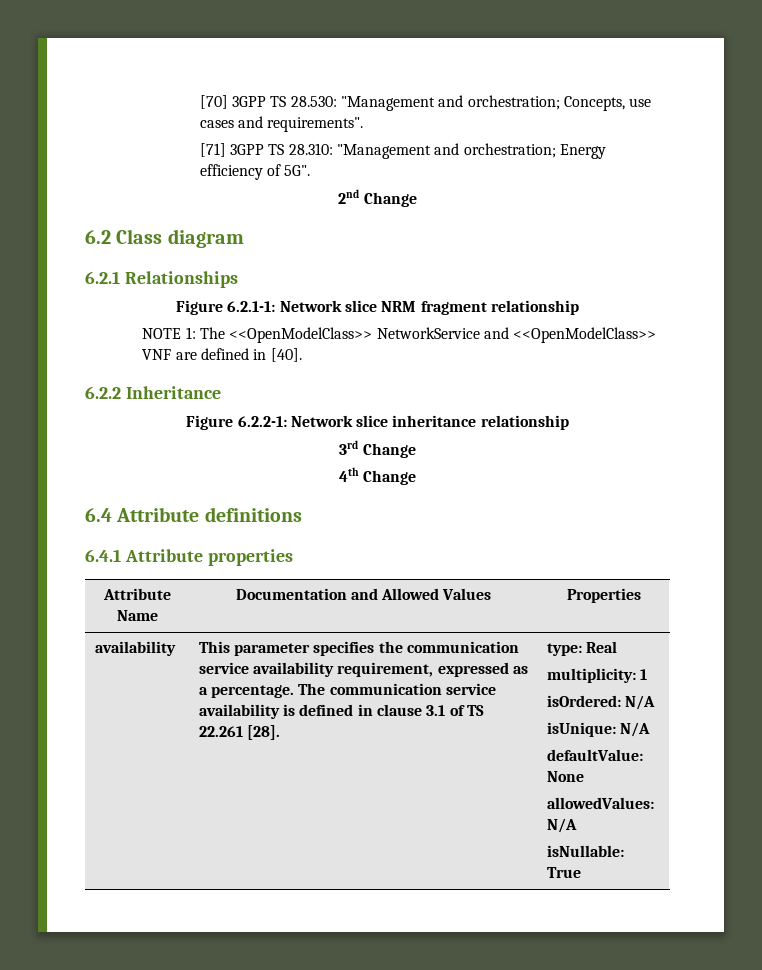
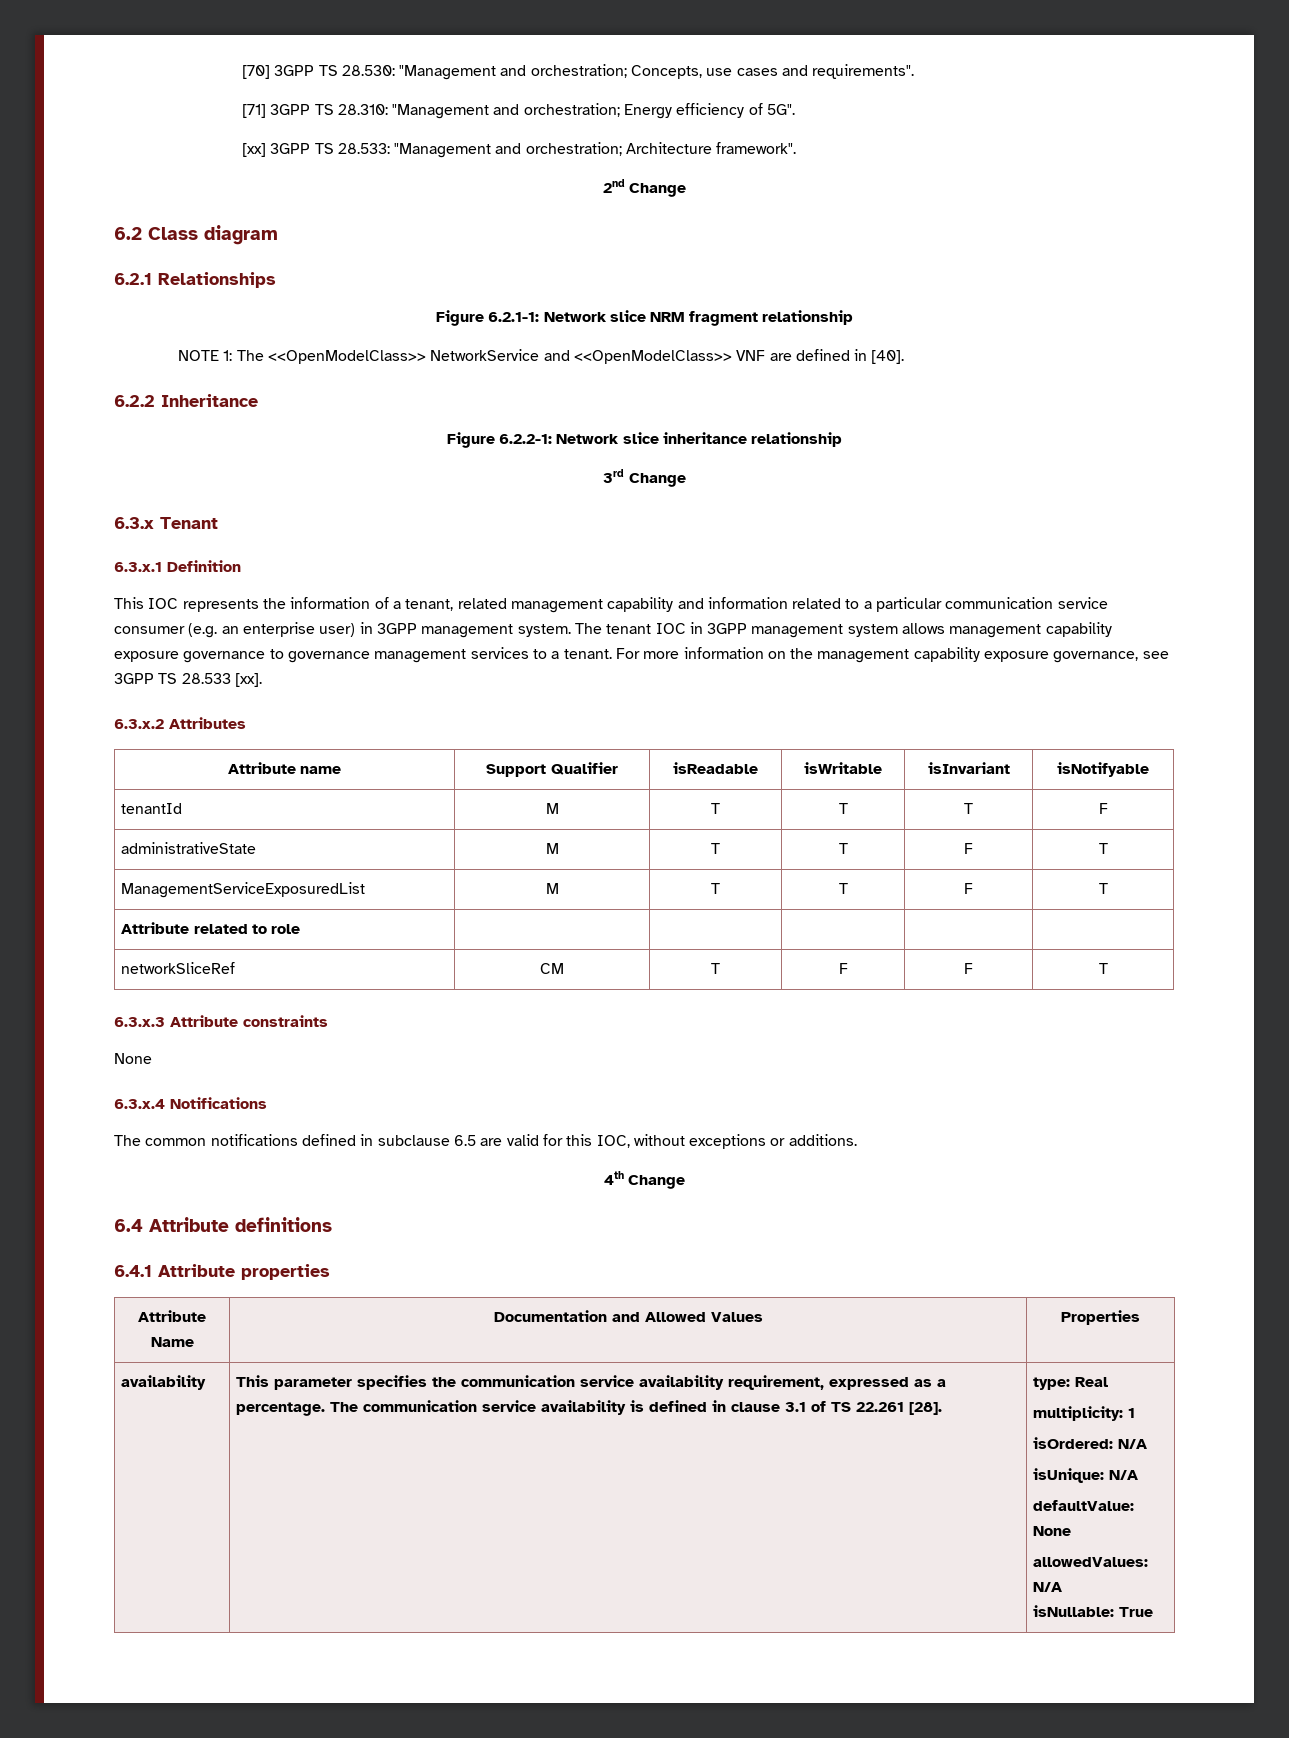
(311, 170) none -> [241,142,797,158] // [xx] 3GPP TS 28.533: "Management and orchestration; Architecture framework".
(416, 450) none -> [114,517,218,529] [114,560,241,572] [114,597,1108,613] [114,622,1112,638] [114,647,1169,663] [114,673,262,687] [114,717,246,729] [227,762,342,774] [486,762,618,777] [673,762,758,774] [804,762,882,774] [927,762,1010,774] [1057,762,1149,777] [121,803,183,814] [545,803,559,814] [711,803,720,814] [838,803,848,814] [964,803,973,814] [1098,803,1108,814] [121,842,257,854] [545,843,559,854] [711,843,720,854] [838,843,848,854] [964,843,973,854] [1098,843,1108,854] [121,882,366,898] [545,883,559,894] [711,883,720,894] [838,883,848,894] [964,883,973,894] [1098,883,1108,894] [121,922,301,934] [121,962,236,974] [540,963,564,974] [711,963,720,974] [838,963,848,974] [964,963,973,974] [1098,963,1108,974] [114,1015,328,1027] [114,1053,152,1064] [114,1097,267,1109] [114,1134,857,1149] // 6.3.x Tenant // 6.3.x.1 Definition // This IOC represents the information of a tenant, related management capability and information related to a particular communication service consumer (e.g. an enterprise user) in 3GPP management system. The tenant IOC in 3GPP management system allows management capability exposure governance to governance management services to a tenant. For more information on the management capability exposure governance, see 3GPP TS 28.533 [xx]. // 6.3.x.2 Attributes // Attribute name | Support Qualifier | isReadable | isWritable | isInvariant | isNotifyable // tenantId | M | T | T | T | F // administrativeState | M | T | T | F | T // ManagementServiceExposuredList | M | T | T | F | T // Attribute related to role | | | | | // networkSliceRef | CM | T | F | F | T // 6.3.x.3 Attribute constraints // None // 6.3.x.4 Notifications // The common notifications defined in subclause 6.5 are valid for this IOC, without exceptions or additions.

